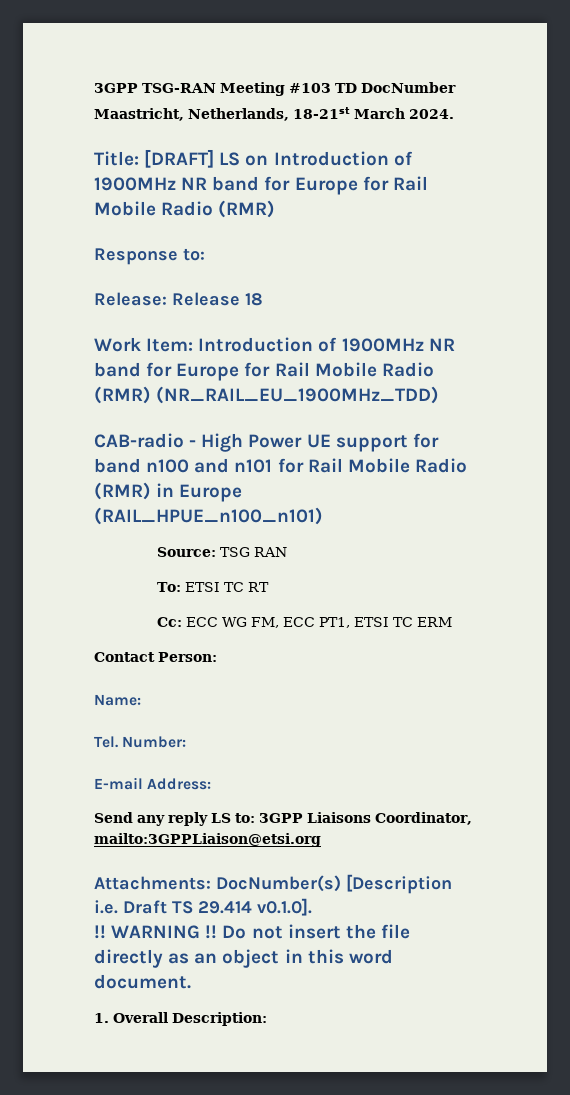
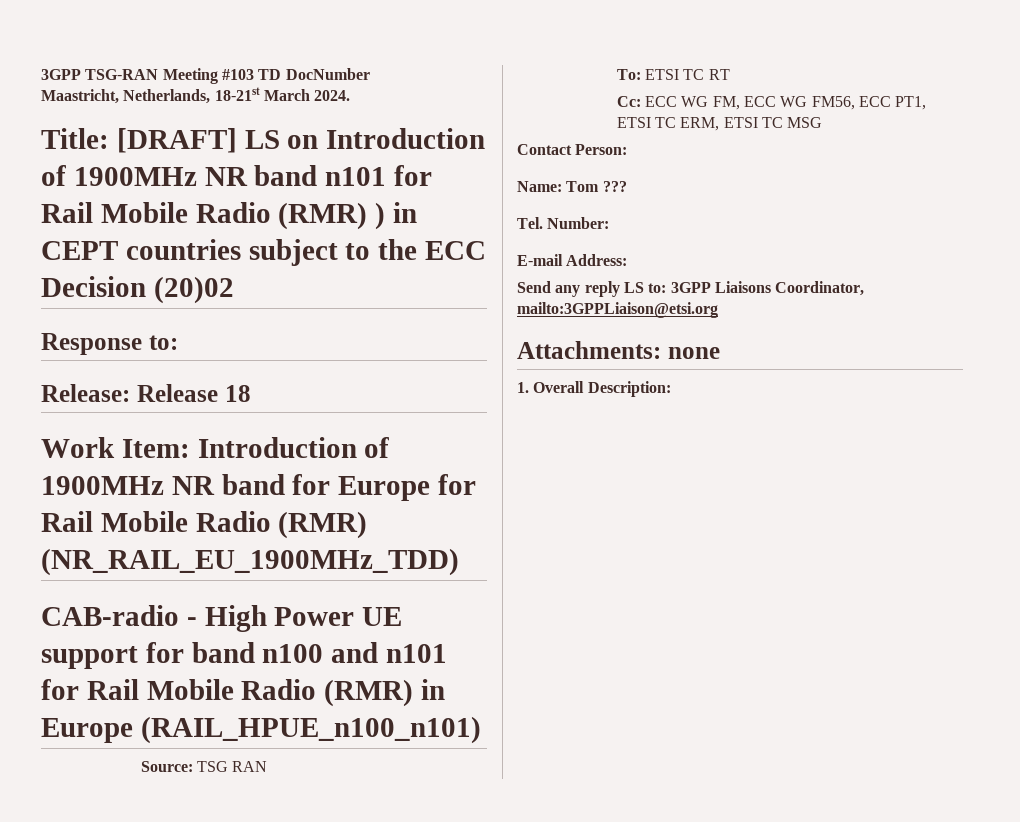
[264,176,428,195] [94,200,276,218] for Europe for Rail Mobile Radio (RMR) -> [325,165,433,186] [41,202,418,230] [41,239,487,266] [41,276,234,304] n101 for Rail Mobile Radio (RMR) ) in CEPT countries subject to the ECC Decision (20)02
[319,617,453,628] PT1, ETSI TC ERM -> [780,96,927,110] [616,117,823,131] WG FM56, ECC PT1, ETSI TC ERM, ETSI TC MSG
(141, 700) none -> [566,181,627,192] Tom ???
[94,874,452,894] [94,898,312,916] [94,924,410,939] [94,949,393,968] [94,974,191,989] Attachments: DocNumber(s) [Description i.e. Draft TS 29.414 v0.1.0]. // !! WARNING !! Do not insert the file directly as an object in this word document. -> [517,341,720,359] Attachments: none

